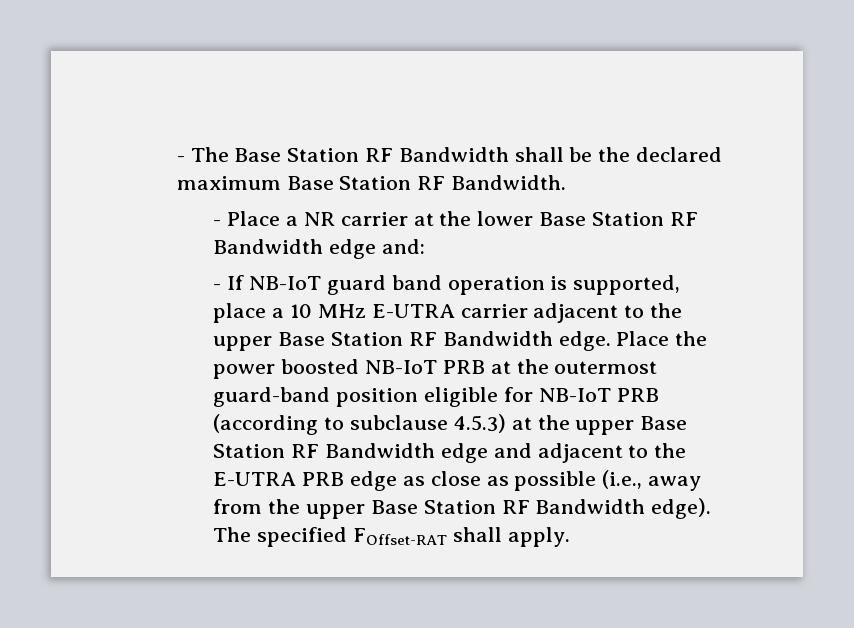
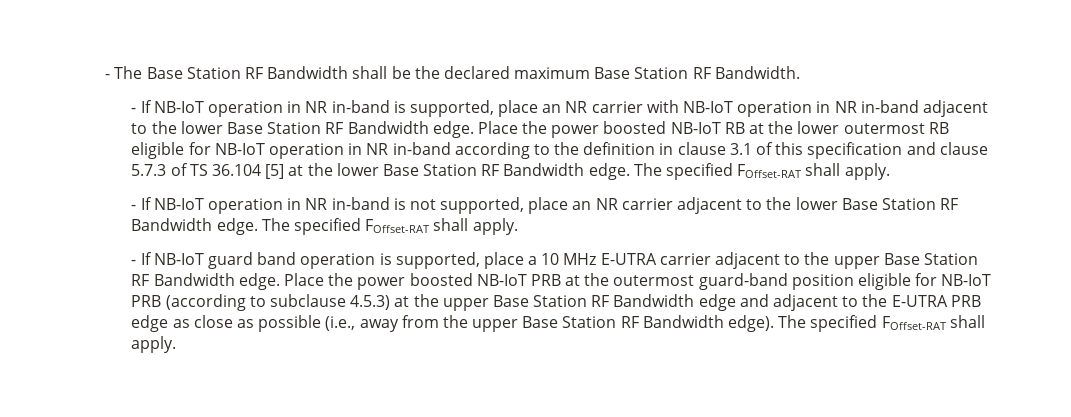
[227,211,408,226] Place a NR carrier -> [140,100,988,117] [131,121,949,138] [131,142,988,159] [131,163,285,179] If NB-IoT operation in NR in-band is supported, place an NR carrier with NB-IoT operation in NR in-band adjacent to the lower Base Station RF Bandwidth edge. Place the power boosted NB-IoT RB at the lower outermost RB eligible for NB-IoT operation in NR in-band according to the definition in clause 3.1 of this specification and clause 5.7.3 of TS 36.104 [5]
[329,239,426,259] edge and: -> [588,163,890,180] [131,197,959,214] [131,218,518,235] edge. The specified FOffset-RAT shall apply. // - If NB-IoT operation in NR in-band is not supported, place an NR carrier adjacent to the lower Base Station RF Bandwidth edge. The specified FOffset-RAT shall apply.

